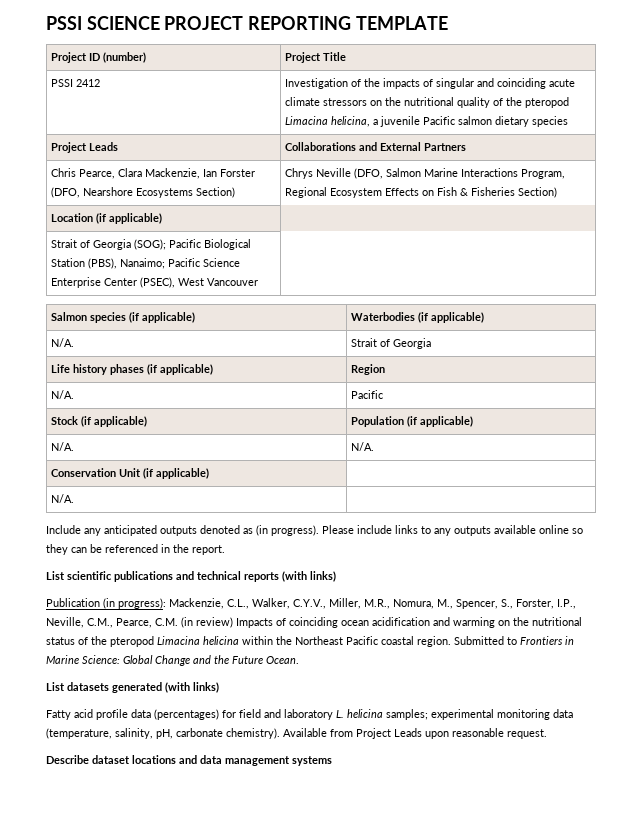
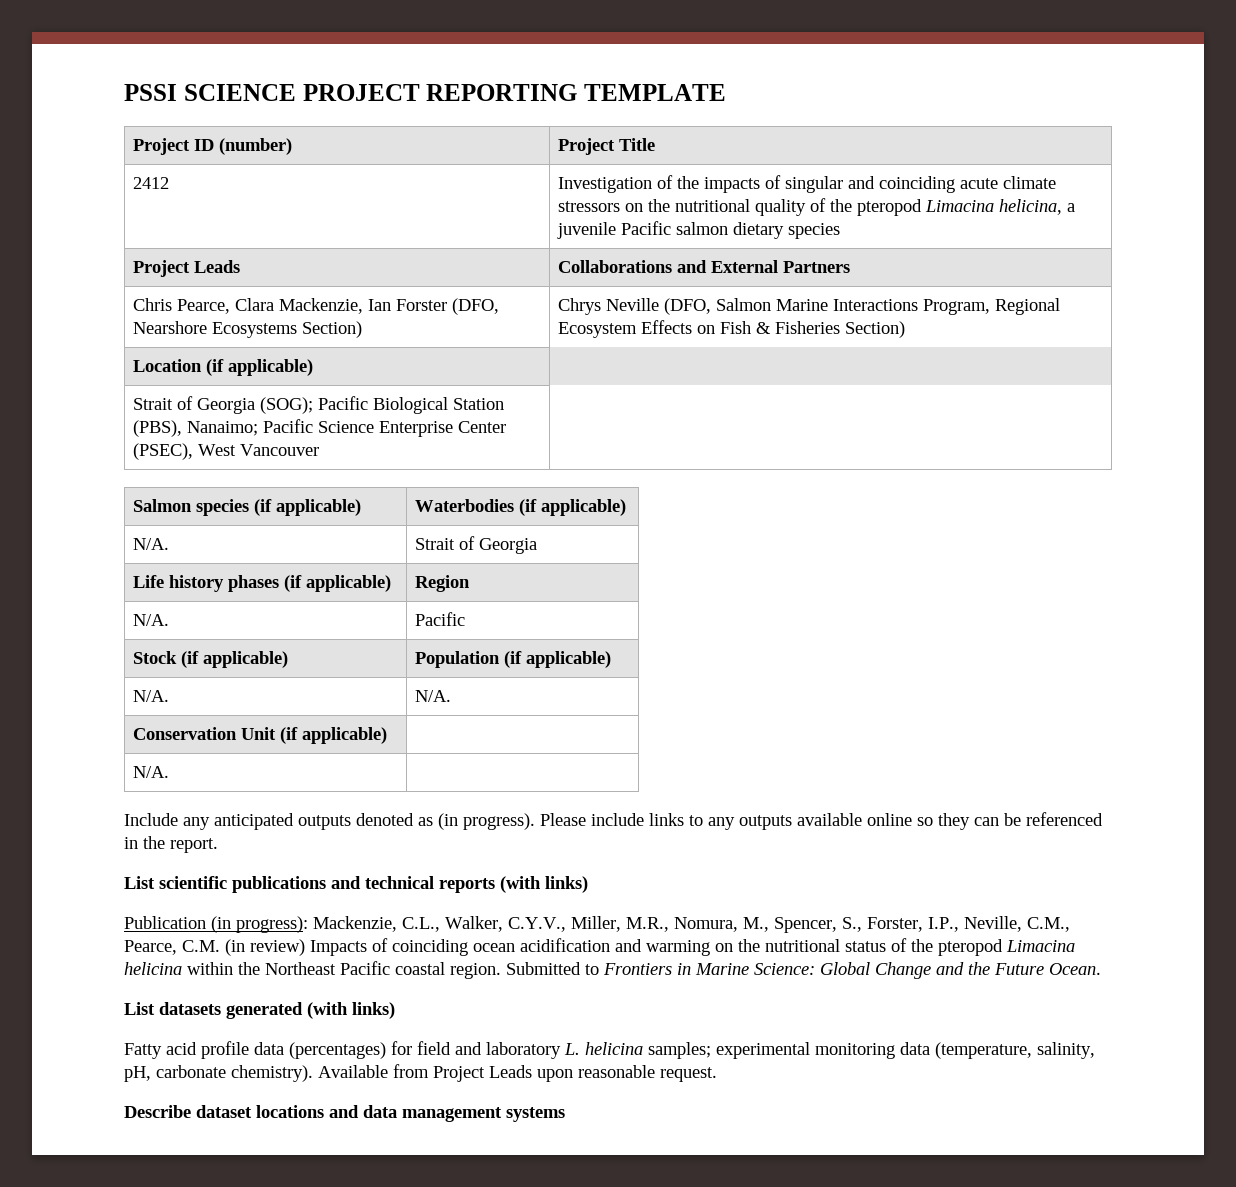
[50,79,73,87] PSSI -> (655, 144) none

